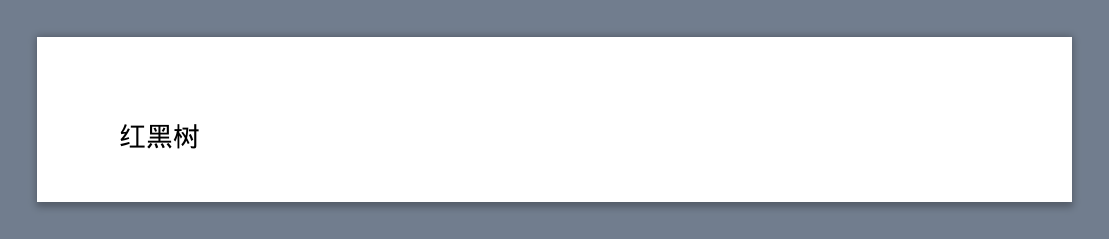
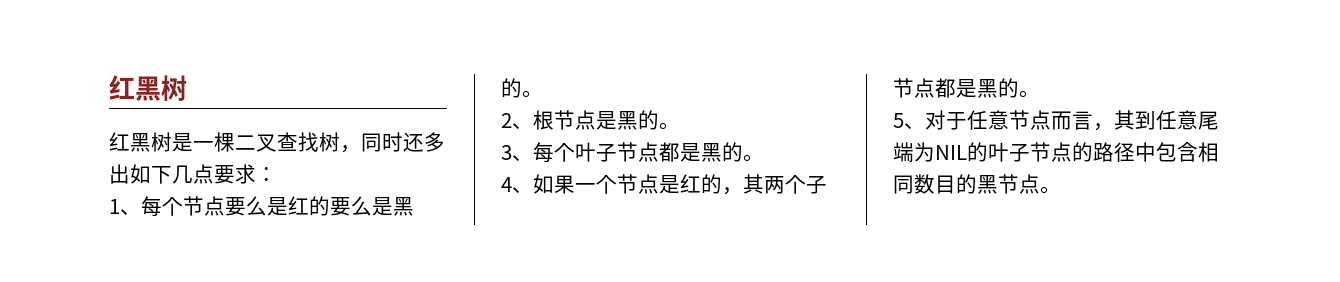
[119,124,200,149] 红黑树 -> [109,75,187,102] [109,132,445,153] [109,164,277,184] [109,196,414,217] [501,78,543,98] [501,110,680,130] [501,142,764,163] [501,174,827,195] [893,78,1040,98] [893,110,1219,131] [893,142,1219,162] [893,174,1061,194] 红黑树 // 红黑树是一棵二叉查找树，同时还多出如下几点要求： // 1、每个节点要么是红的要么是黑的。 // 2、根节点是黑的。 // 3、每个叶子节点都是黑的。 // 4、如果一个节点是红的，其两个子节点都是黑的。 // 5、对于任意节点而言，其到任意尾端为NIL的叶子节点的路径中包含相同数目的黑节点。

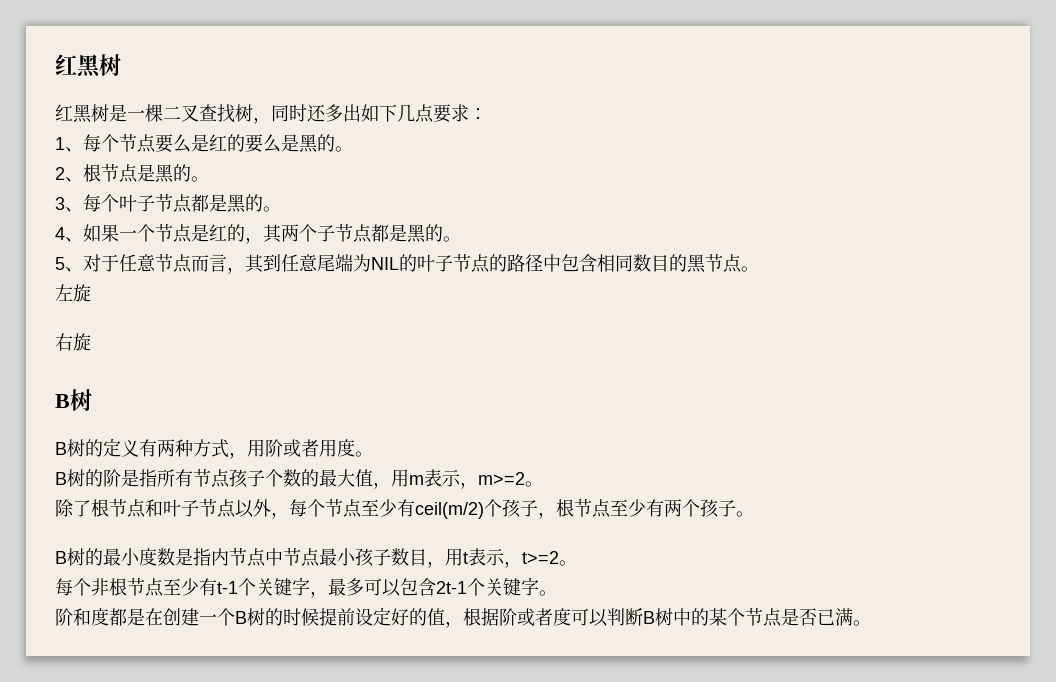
(1061, 190) none -> [55,284,91,302] [55,333,91,351] [55,389,92,411] [55,438,373,459] [55,469,543,489] [55,499,754,519] [55,548,577,568] [55,577,557,598] [55,607,871,628] // 左旋 // 右旋 // B树 // B树的定义有两种方式，用阶或者用度。 // B树的阶是指所有节点孩子个数的最大值，用m表示，m>=2。 // 除了根节点和叶子节点以外，每个节点至少有ceil(m/2)个孩子，根节点至少有两个孩子。 // B树的最小度数是指内节点中节点最小孩子数目，用t表示，t>=2。 // 每个非根节点至少有t-1个关键字，最多可以包含2t-1个关键字。 // 阶和度都是在创建一个B树的时候提前设定好的值，根据阶或者度可以判断B树中的某个节点是否已满。

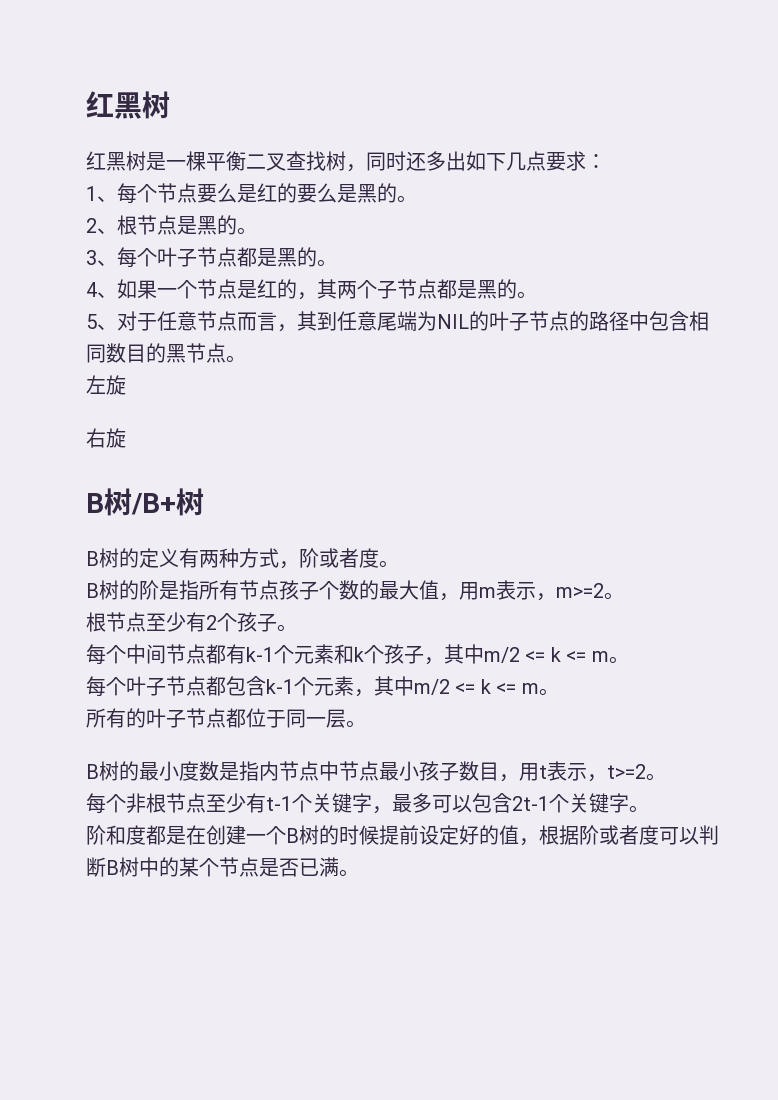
(163, 113) none -> [206,151,246,171] 平衡
(92, 400) none -> [131,488,204,516] /B+树
[247,439,337,457] 用阶或者用 -> [299,548,359,568] 阶或者
[55,499,682,519] 除了根节点和叶子节点以外，每个节点至少有ceil(m/2)个孩子，根节点至少有两 -> [86,612,217,632] 根节点至少有2
(754, 514) none -> [86,644,629,665] [86,676,559,697] [86,708,366,728] // 每个中间节点都有k-1个元素和k个孩子，其中m/2 <= k <= m。 // 每个叶子节点都包含k-1个元素，其中m/2 <= k <= m。 // 所有的叶子节点都位于同一层。

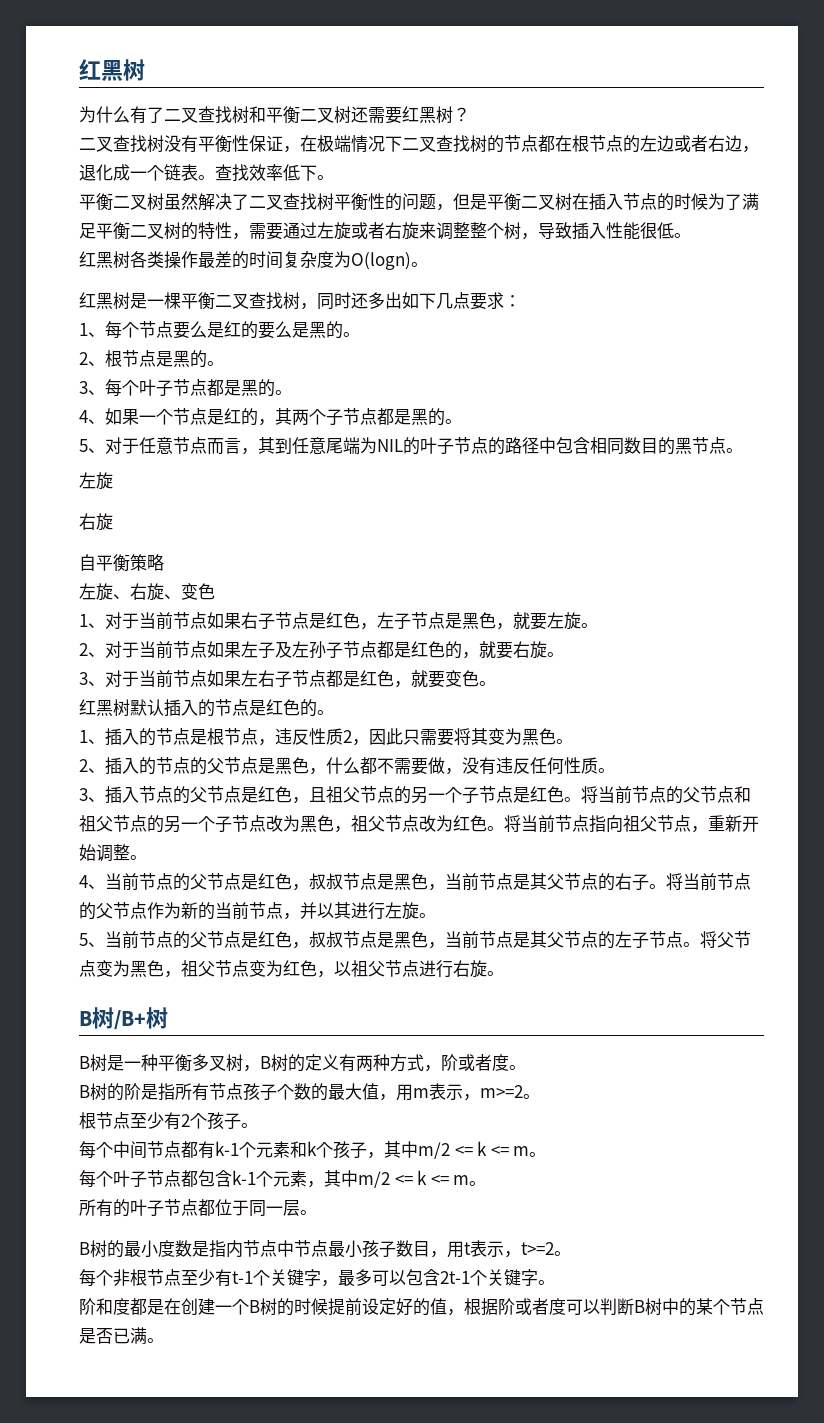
[86,91,170,119] 红黑树 -> [79,59,145,81] [79,106,470,124] [79,135,759,153] [79,164,334,181] [79,193,759,211] [79,222,691,240] [79,251,428,270] 红黑树 // 为什么有了二叉查找树和平衡二叉树还需要红黑树？ // 二叉查找树没有平衡性保证，在极端情况下二叉查找树的节点都在根节点的左边或者右边，退化成一个链表。查找效率低下。 // 平衡二叉树虽然解决了二叉查找树平衡性的问题，但是平衡二叉树在插入节点的时候为了满足平衡二叉树的特性，需要通过左旋或者右旋来调整整个树，导致插入性能很低。 // 红黑树各类操作最差的时间复杂度为O(logn)。
(126, 438) none -> [79,554,164,572] [79,583,215,601] [79,612,598,630] [79,641,564,659] [79,670,496,688] [79,699,334,717] [79,728,573,746] [79,757,615,775] [79,786,751,804] [79,815,759,833] [79,844,147,862] [79,873,751,891] [79,902,436,920] [79,931,751,949] [79,960,504,978] // 自平衡策略 // 左旋、右旋、变色 // 1、对于当前节点如果右子节点是红色，左子节点是黑色，就要左旋。 // 2、对于当前节点如果左子及左孙子节点都是红色的，就要右旋。 // 3、对于当前节点如果左右子节点都是红色，就要变色。 // 红黑树默认插入的节点是红色的。 // 1、插入的节点是根节点，违反性质2，因此只需要将其变为黑色。 // 2、插入的节点的父节点是黑色，什么都不需要做，没有违反任何性质。 // 3、插入节点的父节点是红色，且祖父节点的另一个子节点是红色。将当前节点的父节点和祖父节点的另一个子节点改为黑色，祖父节点改为红色。将当前节点指向祖父节点，重新开始调整。 // 4、当前节点的父节点是红色，叔叔节点是黑色，当前节点是其父节点的右子。将当前节点的父节点作为新的当前节点，并以其进行左旋。 // 5、当前节点的父节点是红色，叔叔节点是黑色，当前节点是其父节点的左子节点。将父节点变为黑色，祖父节点变为红色，以祖父节点进行右旋。
(119, 558) none -> [107,1054,288,1072] 是一种平衡多叉树，B树

